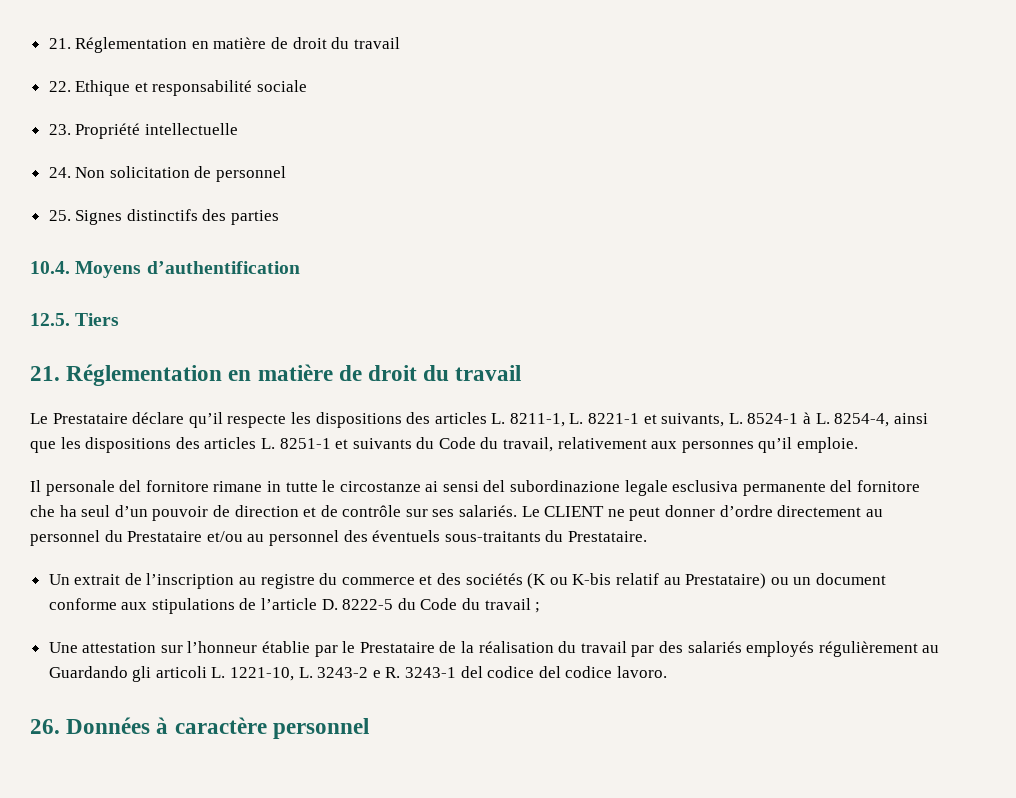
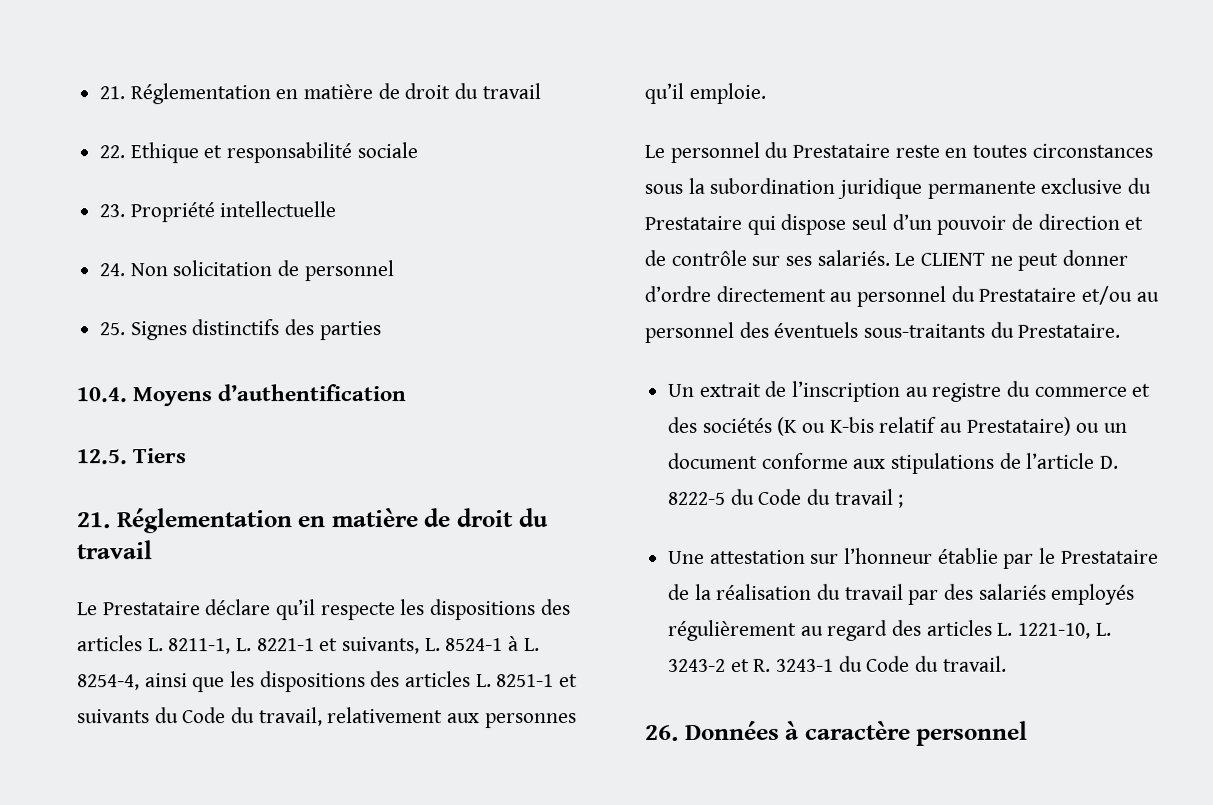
[30,480,921,496] [30,505,77,517] Il personale del fornitore rimane in tutte le circostanze ai sensi del subordinazione legale esclusiva permanente del fornitore che ha -> [644,141,1153,163] [644,177,1152,199] [644,213,847,235] Le personnel du Prestataire reste en toutes circonstances sous la subordination juridique permanente exclusive du Prestataire qui dispose
[48,666,207,682] Guardando gli articoli -> [827,619,993,641] regard des articles
[372,670,381,678] e -> [730,658,750,672] et
[460,666,667,678] del codice del codice lavoro. -> [838,655,1007,672] du Code du travail.

